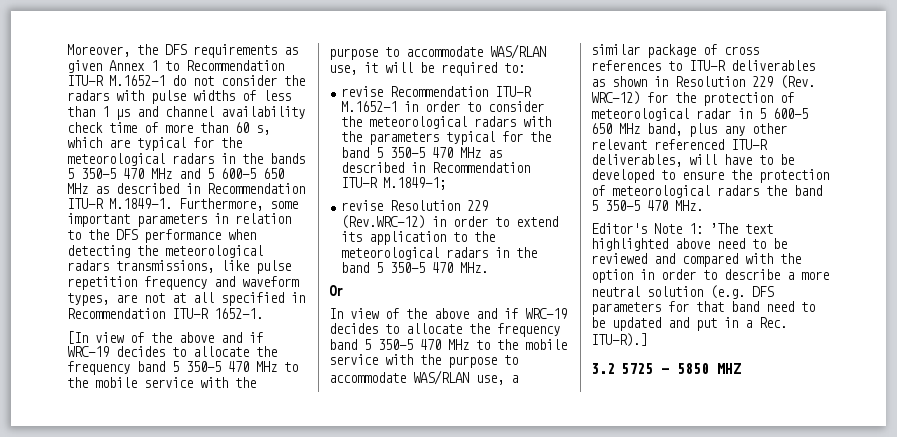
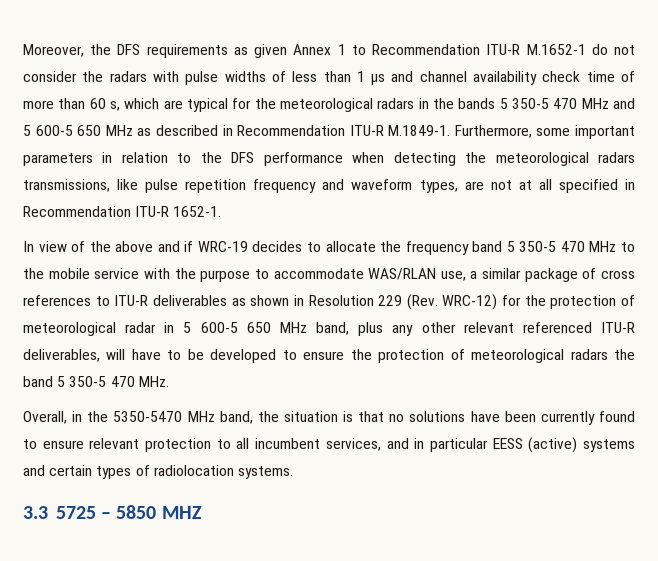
[67,331,263,344] [67,346,277,357] [67,361,298,375] [67,377,256,388] [329,44,546,60] [329,62,525,76] [341,86,533,97] [341,101,545,112] [341,116,552,129] [341,131,552,145] [341,147,503,158] [341,162,531,173] [341,177,447,190] [341,200,489,211] [341,215,559,229] [341,231,496,245] [341,247,538,260] [341,262,489,273] [329,285,343,296] // [In view of the above and if WRC-19 decides to allocate the frequency band 5 350-5 470 MHz to the mobile service with the purpose to accommodate WAS/RLAN use, it will be required to: // revise Recommendation ITU-R M.1652-1 in order to consider the meteorological radars with the parameters typical for the band 5 350-5 470 MHz as described in Recommendation ITU-R M.1849-1; // revise Resolution 229 (Rev.WRC-12) in order to extend its application to the meteorological radars in the band 5 350-5 470 MHz. // Or -> (222, 211) none
[591,223,773,234] [591,238,787,251] [591,253,801,267] [591,269,829,283] [591,285,774,299] [591,301,815,315] [591,317,787,331] [591,333,647,347] [591,363,615,374] Editor's Note 1: ’The text highlighted above need to be reviewed and compared with the option in order to describe a more neutral solution (e.g. DFS parameters for that band need to be updated and put in a Rec. ITU-R).] // 3.2 -> [23,411,635,425] [23,437,635,453] [23,465,293,479] [23,506,48,519] Overall, in the 5350-5470 MHz band, the situation is that no solutions have been currently found to ensure relevant protection to all incumbent services, and in particular EESS (active) systems and certain types of radiolocation systems. // 3.3

